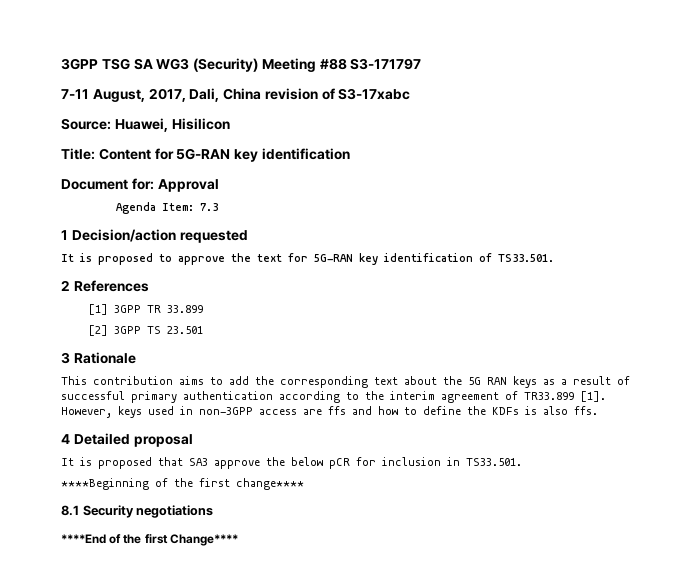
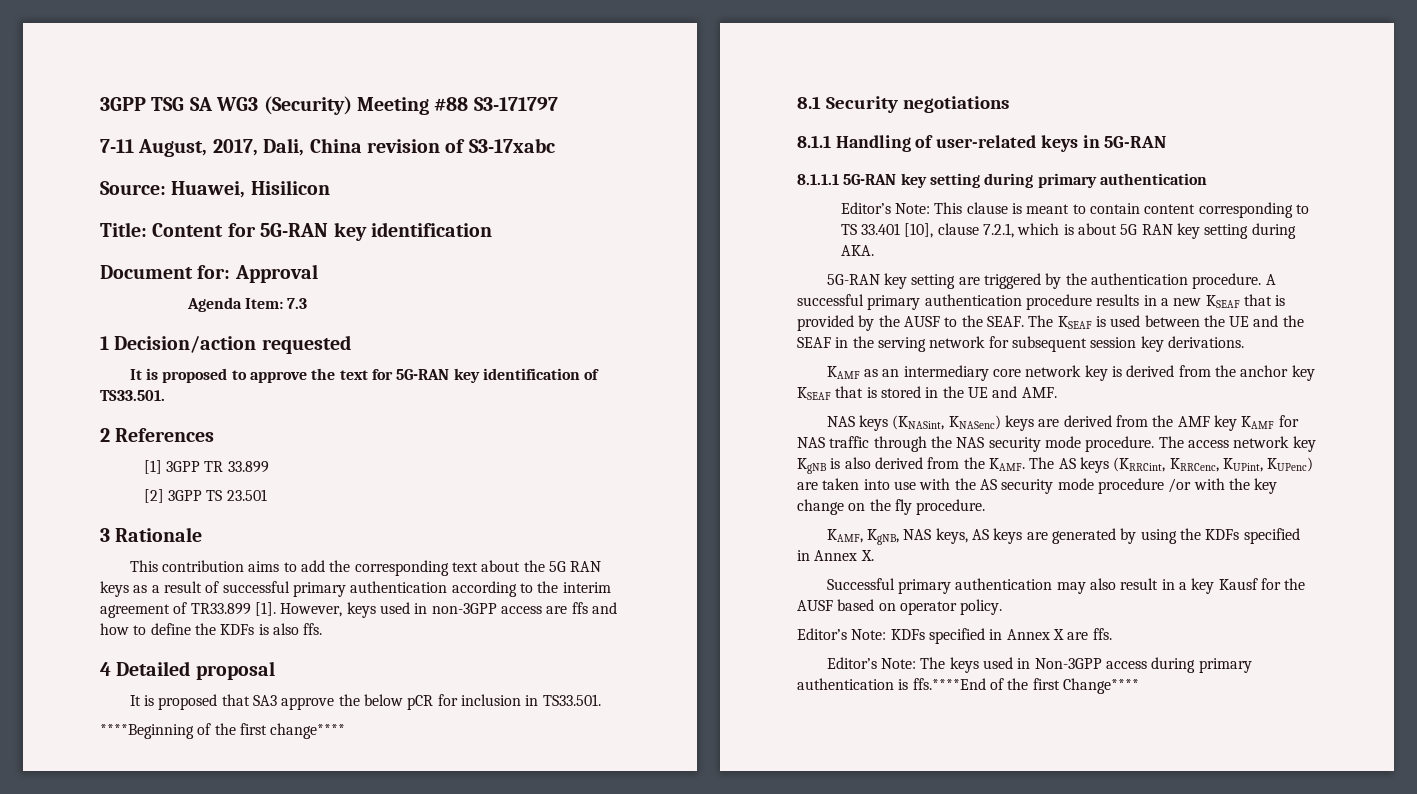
[61,534,106,544] ****End -> [797,135,1167,152] [797,173,1207,188] [840,202,1310,218] [840,223,1296,239] [840,245,874,256] [826,273,1276,289] [797,294,1286,310] [797,315,1304,331] [797,336,1244,352] [826,365,1315,381] [797,386,1057,400] [826,415,1299,431] [797,436,1316,452] [797,457,1314,474] [797,478,1278,494] [797,499,986,515] [826,528,1300,545] [797,550,874,561] [826,578,1306,594] [797,599,1003,615] [797,628,1112,644] [826,657,1252,673] [797,678,986,690] 8.1.1 Handling of user-related keys in 5G-RAN // 8.1.1.1 5G-RAN key setting during primary authentication // Editor’s Note: This clause is meant to contain content corresponding to TS 33.401 [10], clause 7.2.1, which is about 5G RAN key setting during AKA. // 5G-RAN key setting are triggered by the authentication procedure. A successful primary authentication procedure results in a new KSEAF that is provided by the AUSF to the SEAF. The KSEAF is used between the UE and the SEAF in the serving network for subsequent session key derivations. // KAMF as an intermediary core network key is derived from the anchor key KSEAF that is stored in the UE and AMF. // NAS keys (KNASint, KNASenc) keys are derived from the AMF key KAMF for NAS traffic through the NAS security mode procedure. The access network key KgNB is also derived from the KAMF. The AS keys (KRRCint, KRRCenc, KUPint, KUPenc) are taken into use with the AS security mode procedure /or with the key change on the fly procedure. // KAMF, KgNB, NAS keys, AS keys are generated by using the KDFs specified in Annex X. // Successful primary authentication may also result in a key Kausf for the AUSF based on operator policy. // Editor’s Note: KDFs specified in Annex X are ffs. // Editor’s Note: The keys used in Non-3GPP access during primary authentication is ffs.****End

